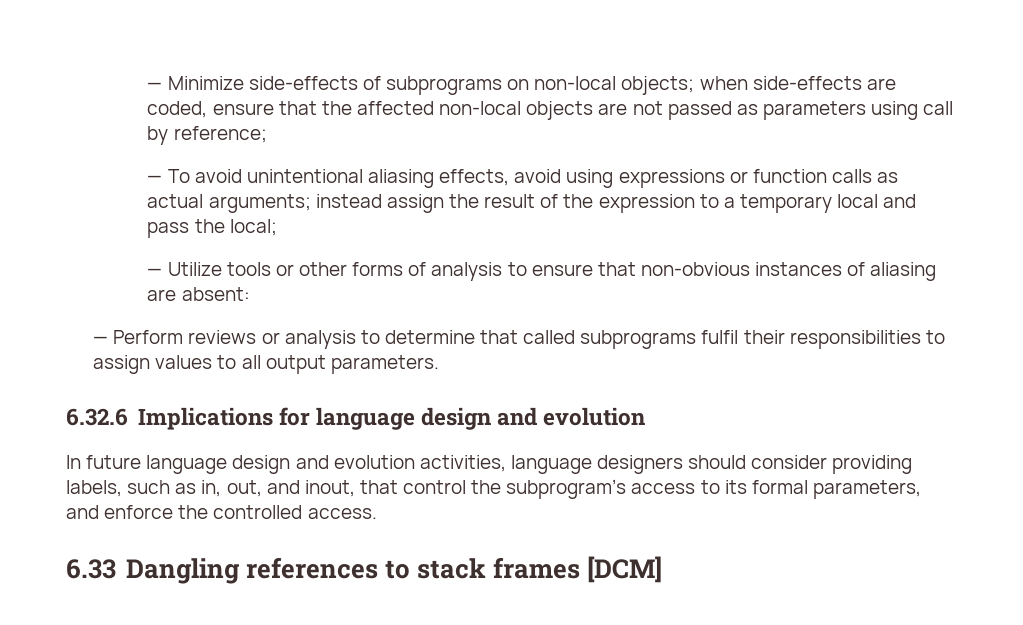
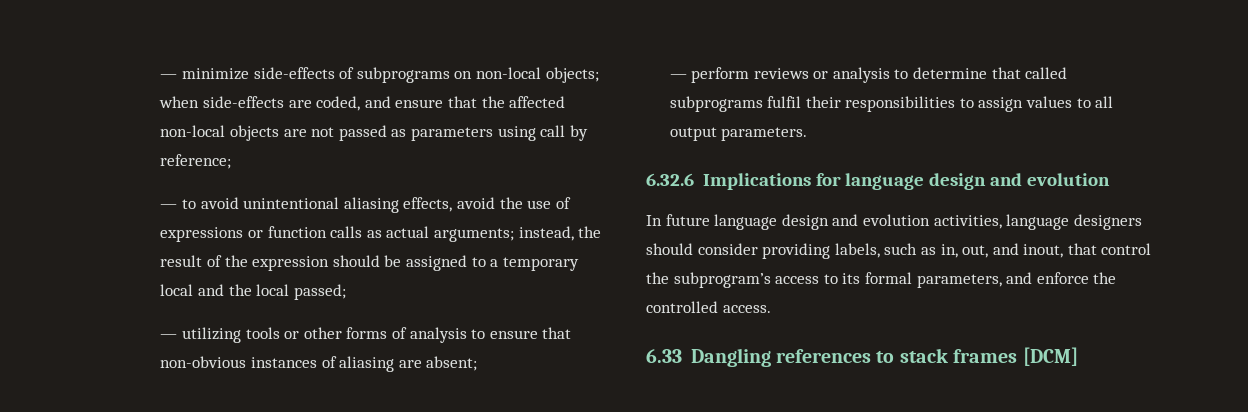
[147,76,244,90] — Minimize -> [160,68,250,80] — minimize
(208, 109) none -> [364,96,391,108] and
[167,169,190,183] To -> [182,199,197,209] to
[566,169,614,188] using -> [499,197,571,209] the use of
[315,194,444,213] instead assign -> [518,226,574,241] instead,
(695, 203) none -> [332,255,468,271] should be assigned
[147,219,277,238] [147,262,222,276] pass the local; // — Utilize -> [228,284,346,300] [160,327,242,343] the local passed; // — utilizing
[181,287,250,301] [93,330,184,344] absent: // — Perform -> [426,356,478,371] [669,67,750,83] absent; // — perform

